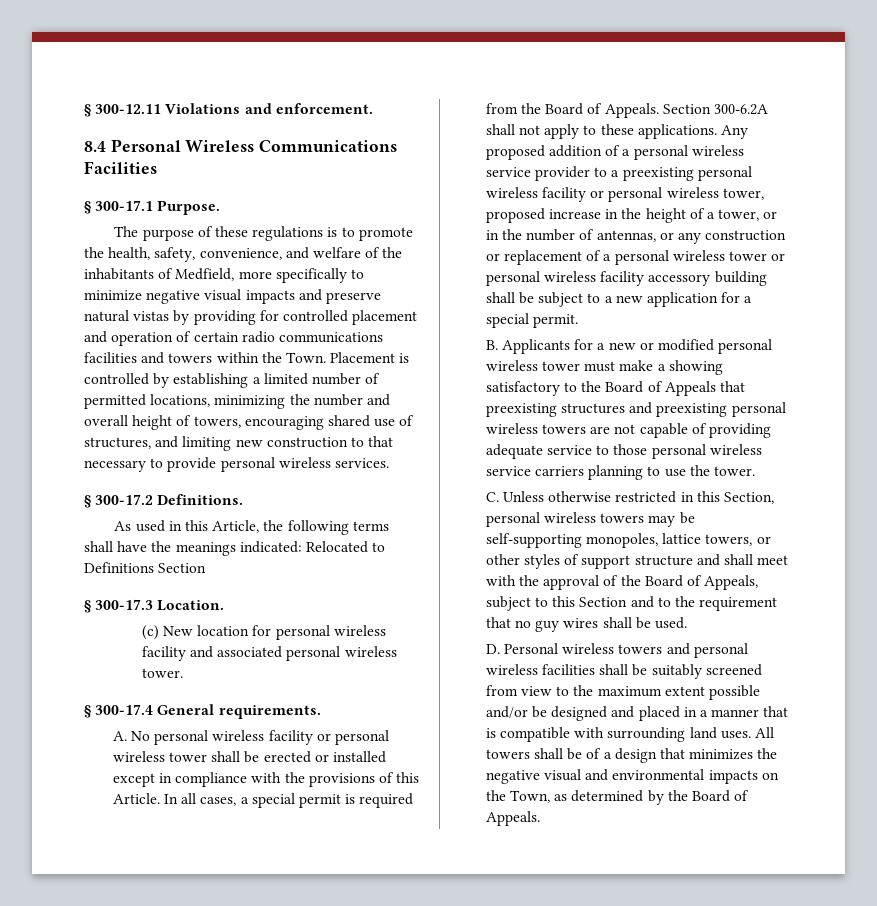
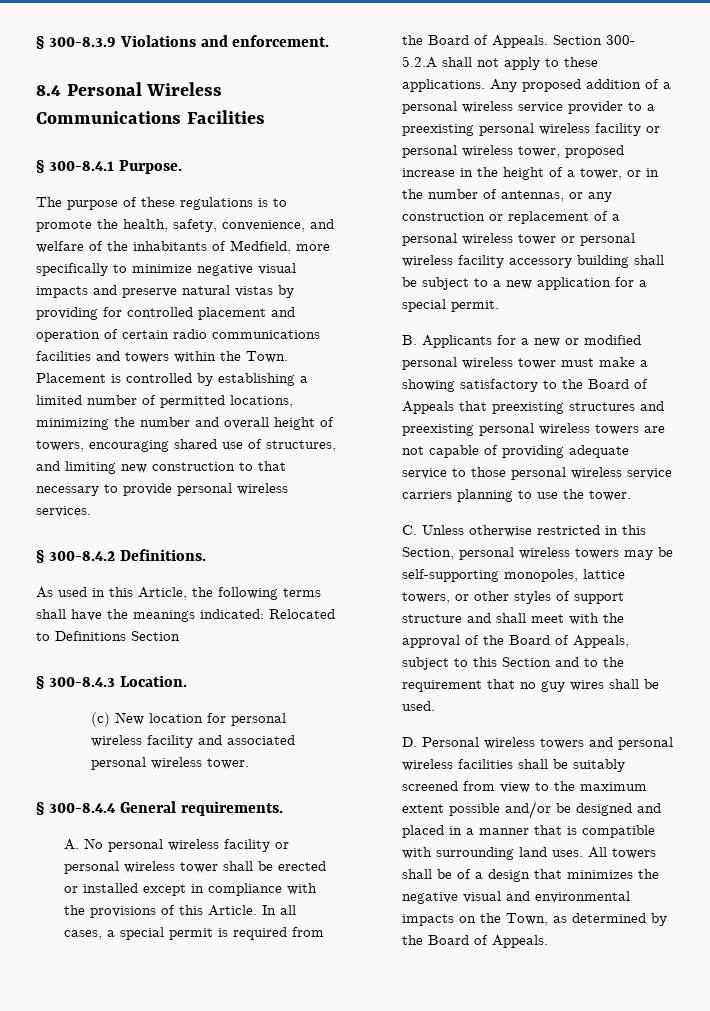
[84,104,162,117] § 300-12.11 -> [36,36,116,49] § 300-8.3.9
[95,200,154,211] 300-17.1 -> [48,161,114,171] 300-8.4.1
[95,494,154,505] 300-17.2 -> [48,551,115,561] 300-8.4.2
[95,599,154,610] 300-17.3 -> [48,677,115,687] 300-8.4.3
[95,704,154,715] 300-17.4 -> [48,803,116,813] 300-8.4.4
[714,104,769,115] 300-6.2A -> [605,35,635,45] [401,56,437,68] 300- 5.2.A

